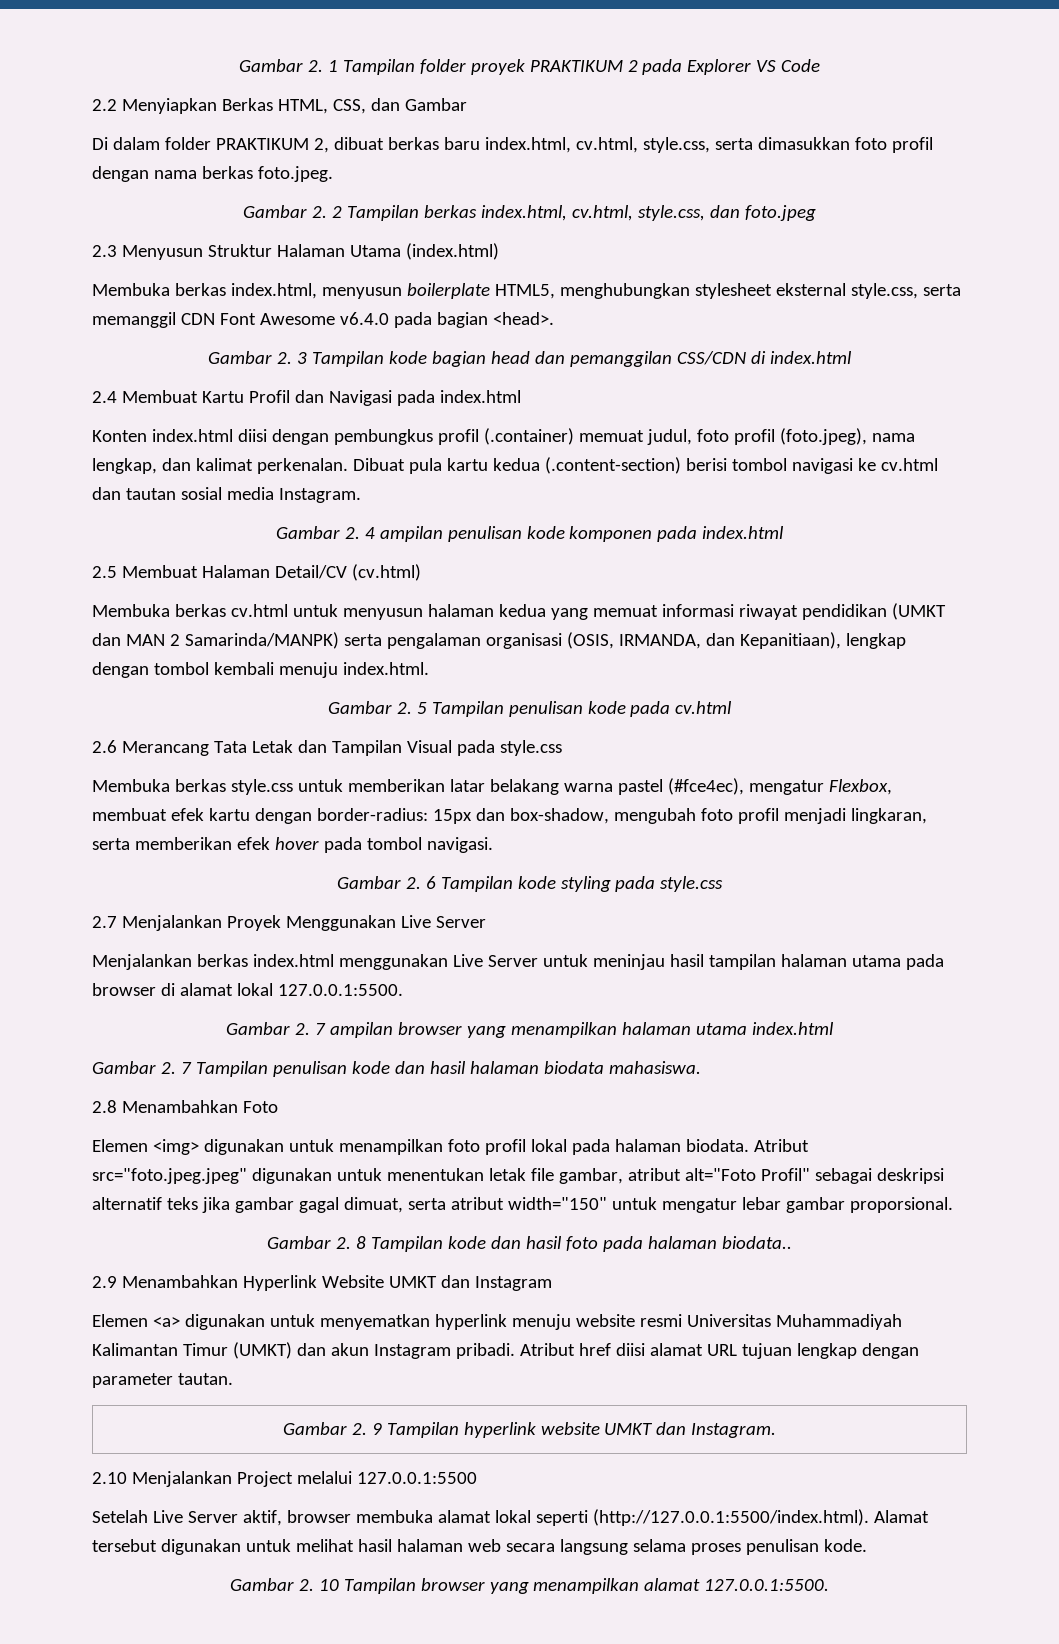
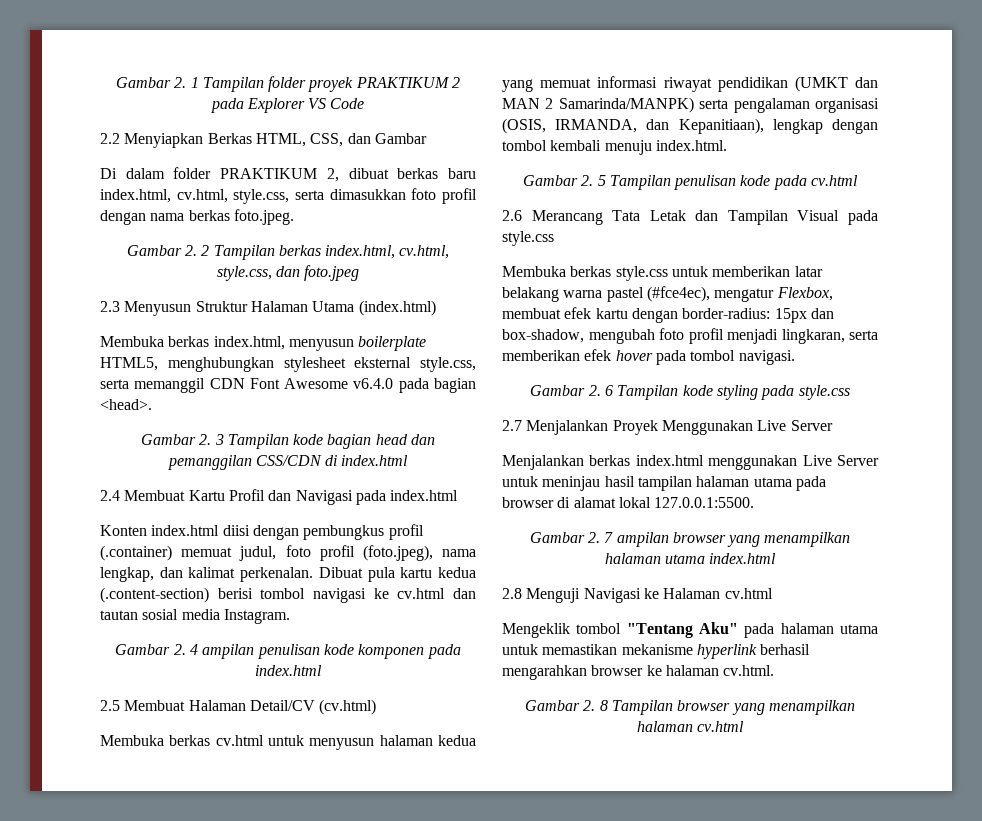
[92,1061,701,1077] [92,1100,278,1113] [92,1139,809,1155] [92,1168,944,1184] [92,1197,953,1213] [267,1236,792,1252] [92,1275,552,1291] [92,1314,902,1330] [92,1342,919,1359] [92,1373,233,1388] [282,1422,777,1438] [92,1471,477,1487] [92,1509,929,1526] [92,1539,867,1555] [229,1578,339,1591] Gambar 2. 7 Tampilan penulisan kode dan hasil halaman biodata mahasiswa. // 2.8 Menambahkan Foto // Elemen <img> digunakan untuk menampilkan foto profil lokal pada halaman biodata. Atribut src="foto.jpeg.jpeg" digunakan untuk menentukan letak file gambar, atribut alt="Foto Profil" sebagai deskripsi alternatif teks jika gambar gagal dimuat, serta atribut width="150" untuk mengatur lebar gambar proporsional. // Gambar 2. 8 Tampilan kode dan hasil foto pada halaman biodata.. // 2.9 Menambahkan Hyperlink Website UMKT dan Instagram // Elemen <a> digunakan untuk menyematkan hyperlink menuju website resmi Universitas Muhammadiyah Kalimantan Timur (UMKT) dan akun Instagram pribadi. Atribut href diisi alamat URL tujuan lengkap dengan parameter tautan. // Gambar 2. 9 Tampilan hyperlink website UMKT dan Instagram. // 2.10 Menjalankan Project melalui 127.0.0.1:5500 // Setelah Live Server aktif, browser membuka alamat lokal seperti (http://127.0.0.1:5500/index.html). Alamat tersebut digunakan untuk melihat hasil halaman web secara langsung selama proses penulisan kode. // Gambar 2. 10 -> [502,588,773,603] [502,622,878,638] [502,644,811,659] [502,665,775,680] [525,700,608,711] 2.8 Menguji Navigasi ke Halaman cv.html // Mengeklik tombol "Tentang Aku" pada halaman utama untuk memastikan mekanisme hyperlink berhasil mengarahkan browser ke halaman cv.html. // Gambar 2. 8
[644,1578,830,1591] alamat 127.0.0.1:5500. -> [636,721,745,732] halaman cv.html

